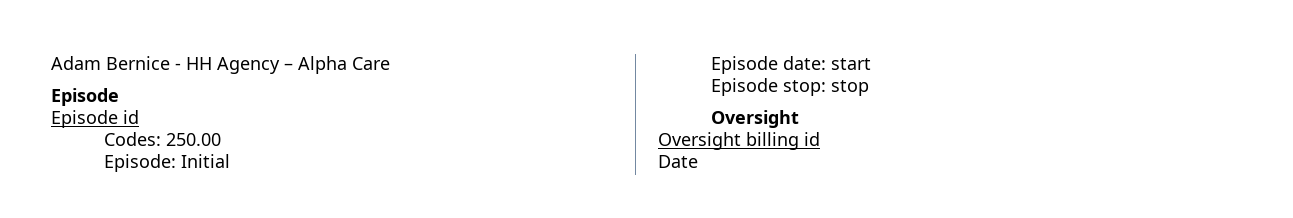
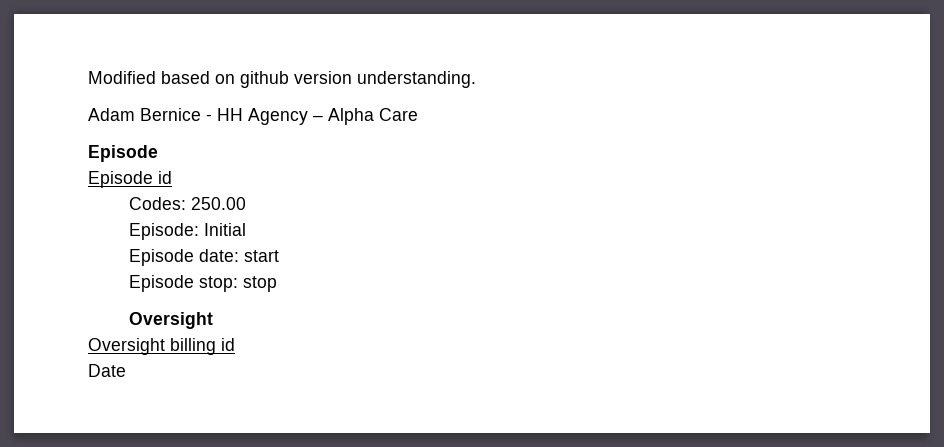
(51, 63) none -> [88,71,476,88] Modified based on github version understanding. //

